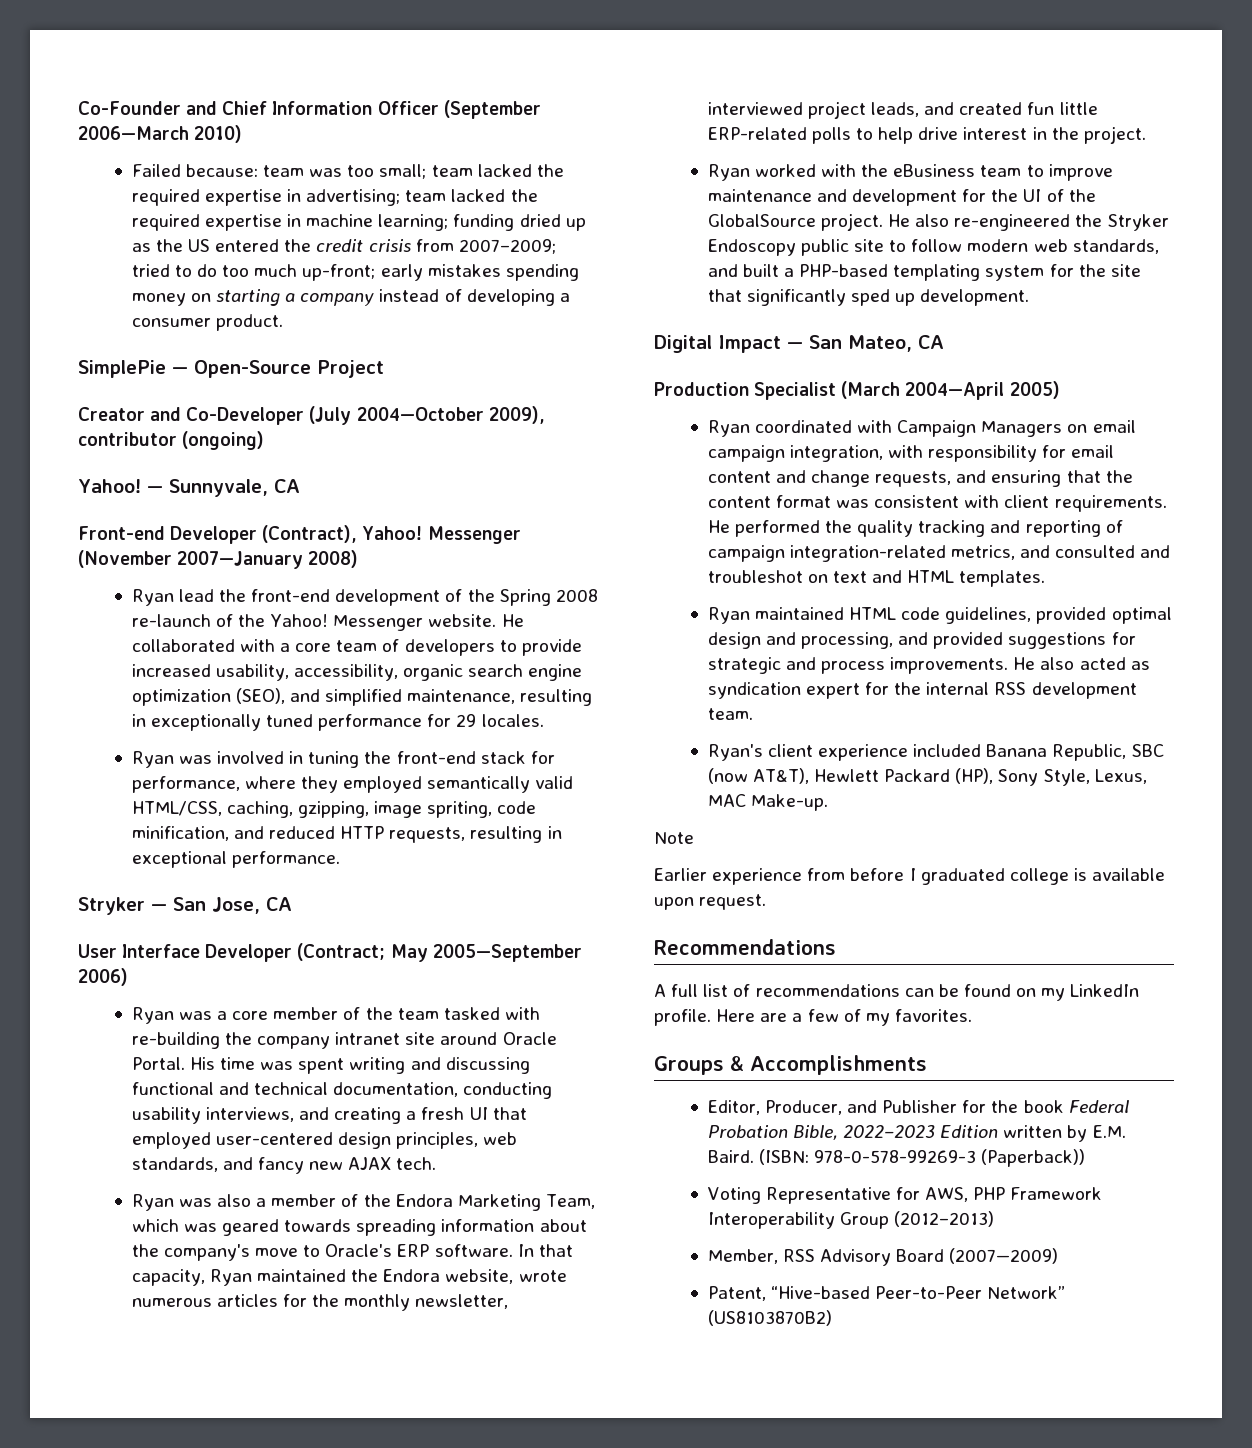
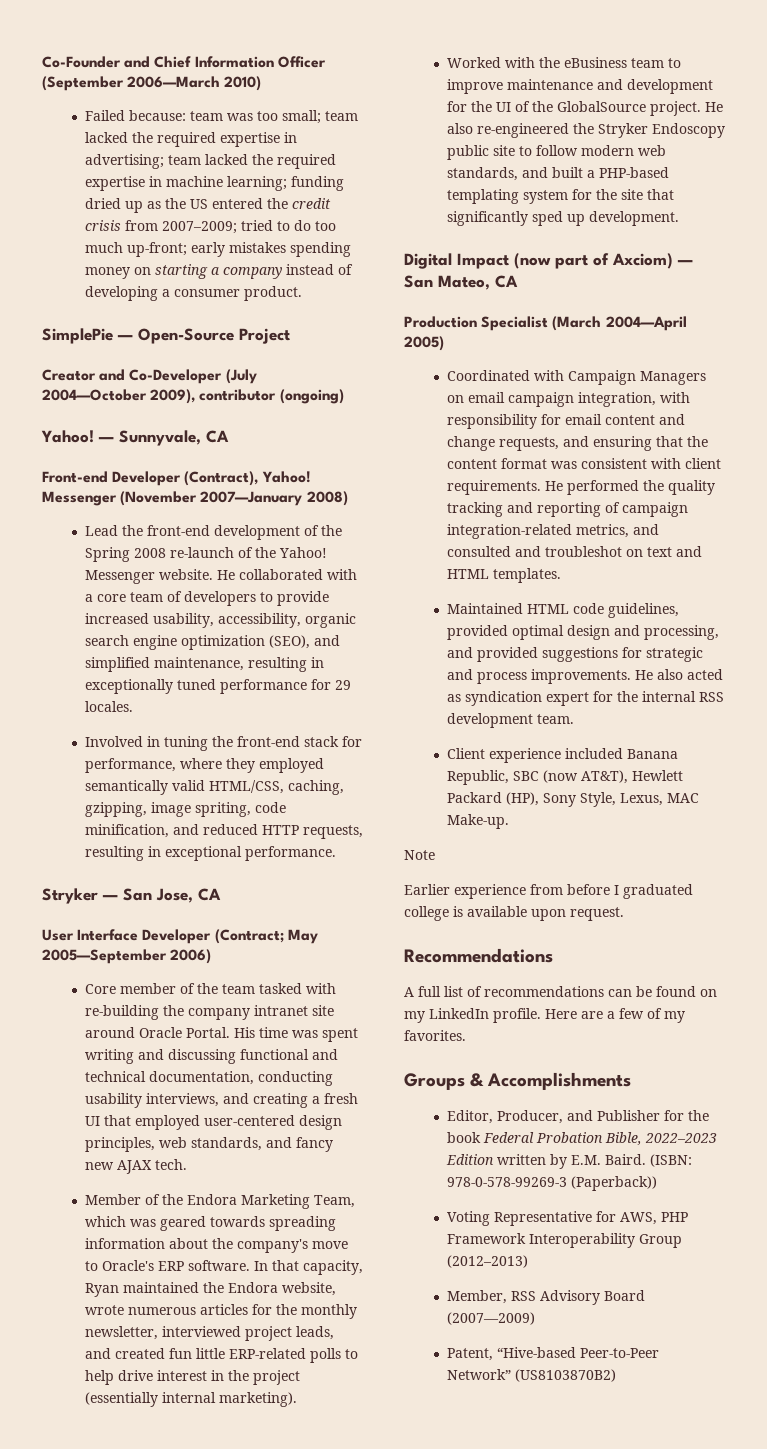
[131,589,214,606] Ryan lead -> [84,525,118,536] Lead
[131,751,285,768] Ryan was involved -> [84,736,143,747] Involved
[131,1007,269,1024] Ryan was a core -> [84,984,116,994] Core
[131,1194,337,1211] Ryan was also a member -> [84,1194,141,1205] Member
[1083,126,1146,144] [707,164,816,181] project. // Ryan worked -> [252,1370,300,1385] [84,1392,297,1407] [446,57,501,68] project (essentially internal marketing). // Worked
(781, 344) none -> [514,253,673,269] (now part of Axciom)
[707,420,852,437] Ryan coordinated -> [446,370,530,381] Coordinated
[707,607,844,624] Ryan maintained -> [446,603,523,614] Maintained
[707,744,813,761] Ryan's client -> [446,748,485,759] Client

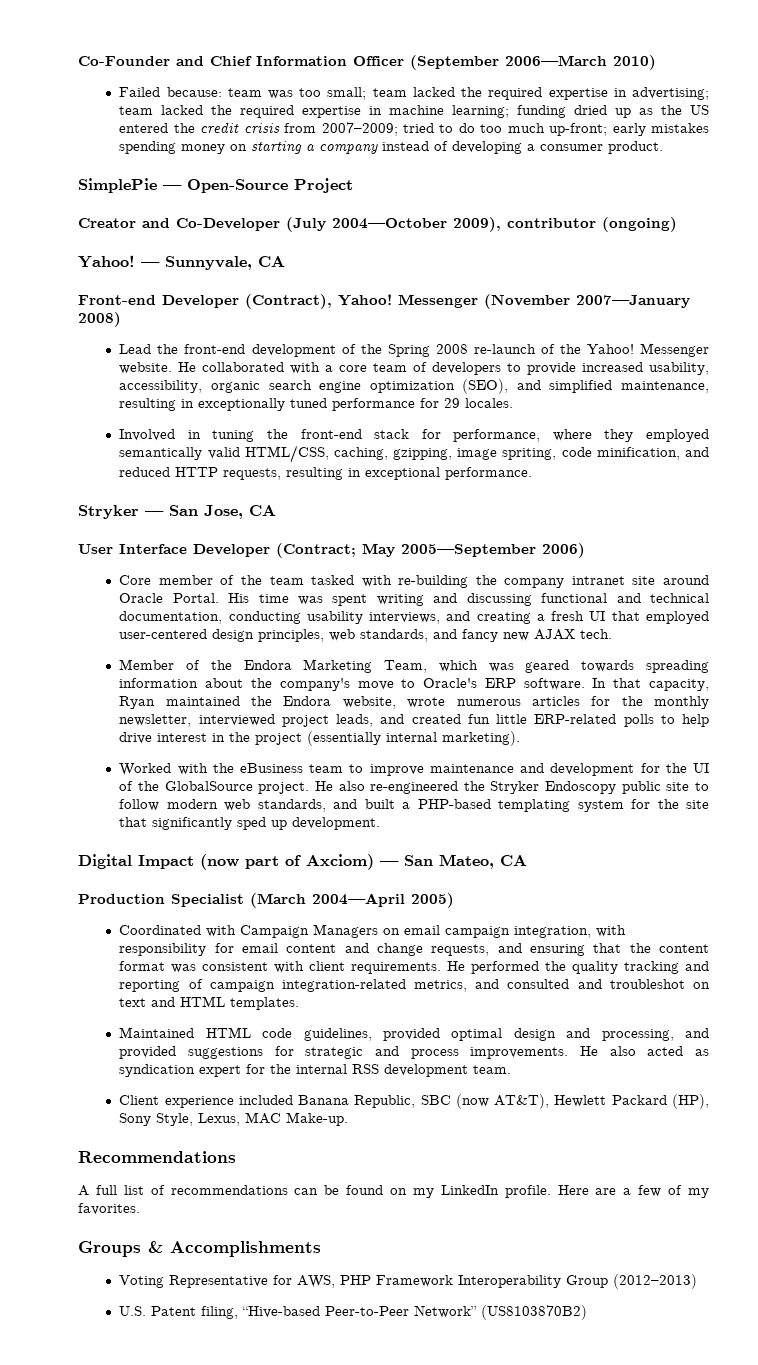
[404,850,435,860] [404,884,693,899] [404,906,624,921] // Note // Earlier experience from before I graduated college is available upon request. -> (349, 1119) none
[446,1110,709,1124] [446,1132,717,1146] [445,1154,692,1169] [446,1176,657,1191] // Editor, Producer, and Publisher for the book Federal Probation Bible, 2022–2023 Edition written by E.M. Baird. (ISBN: 978-0-578-99269-3 (Paperback)) -> (321, 1249) none
[446,1290,645,1305] [446,1312,535,1325] [446,1348,493,1361] Member, RSS Advisory Board (2007—2009) // Patent, -> [119,1306,239,1319] U.S. Patent filing,

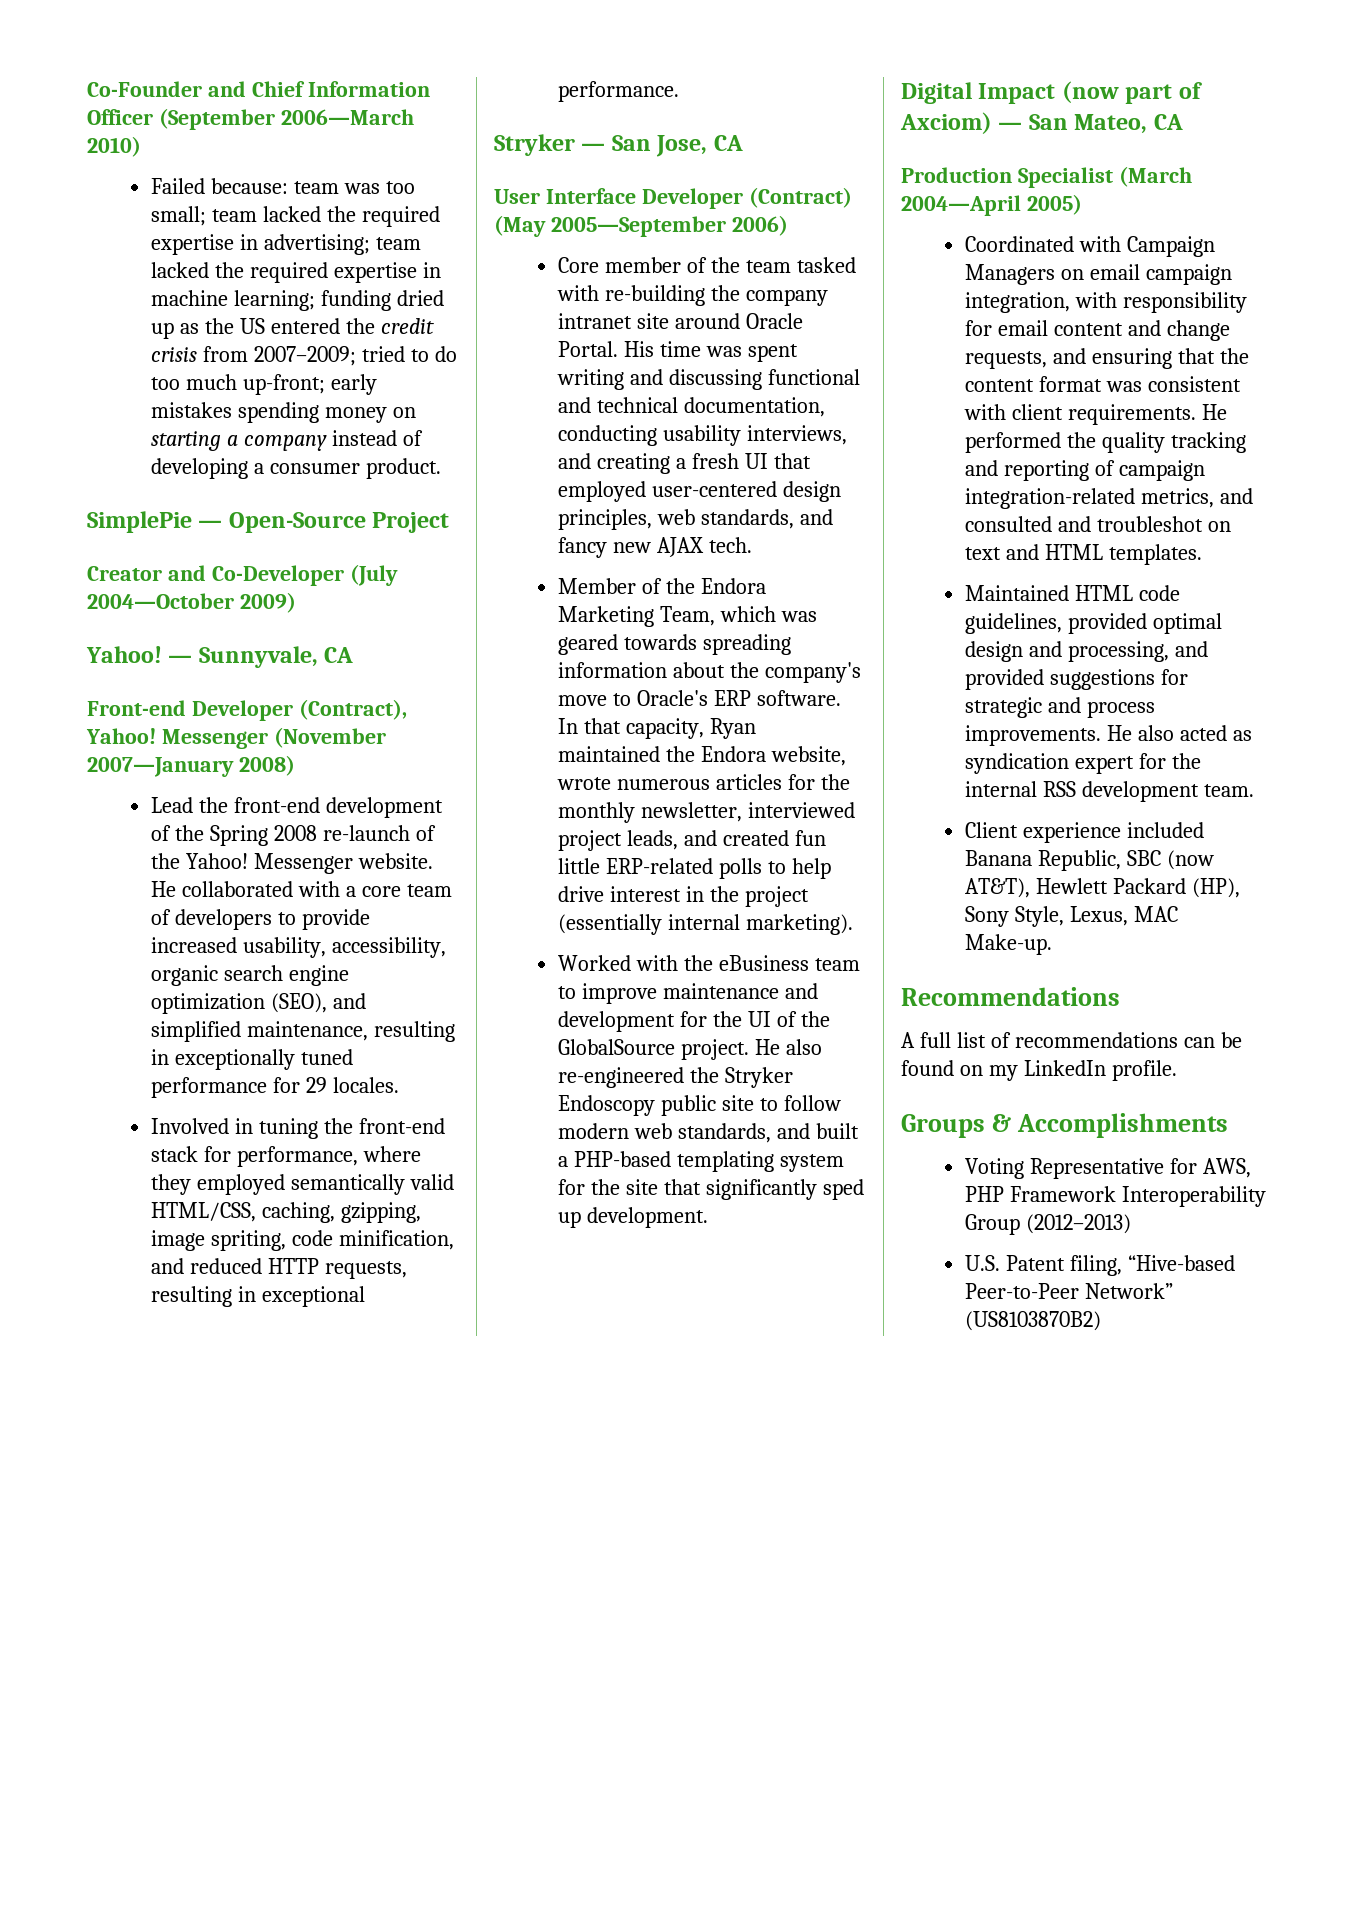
[453,217,677,232] 2009), contributor (ongoing) -> [239,592,296,613] 2009)
[276,543,395,558] (Contract; May -> [748,187,852,208] [494,215,546,237] (Contract) (May
[557,1185,709,1198] [78,1203,140,1215] Here are a few of my favorites. -> (1177, 1070) none

